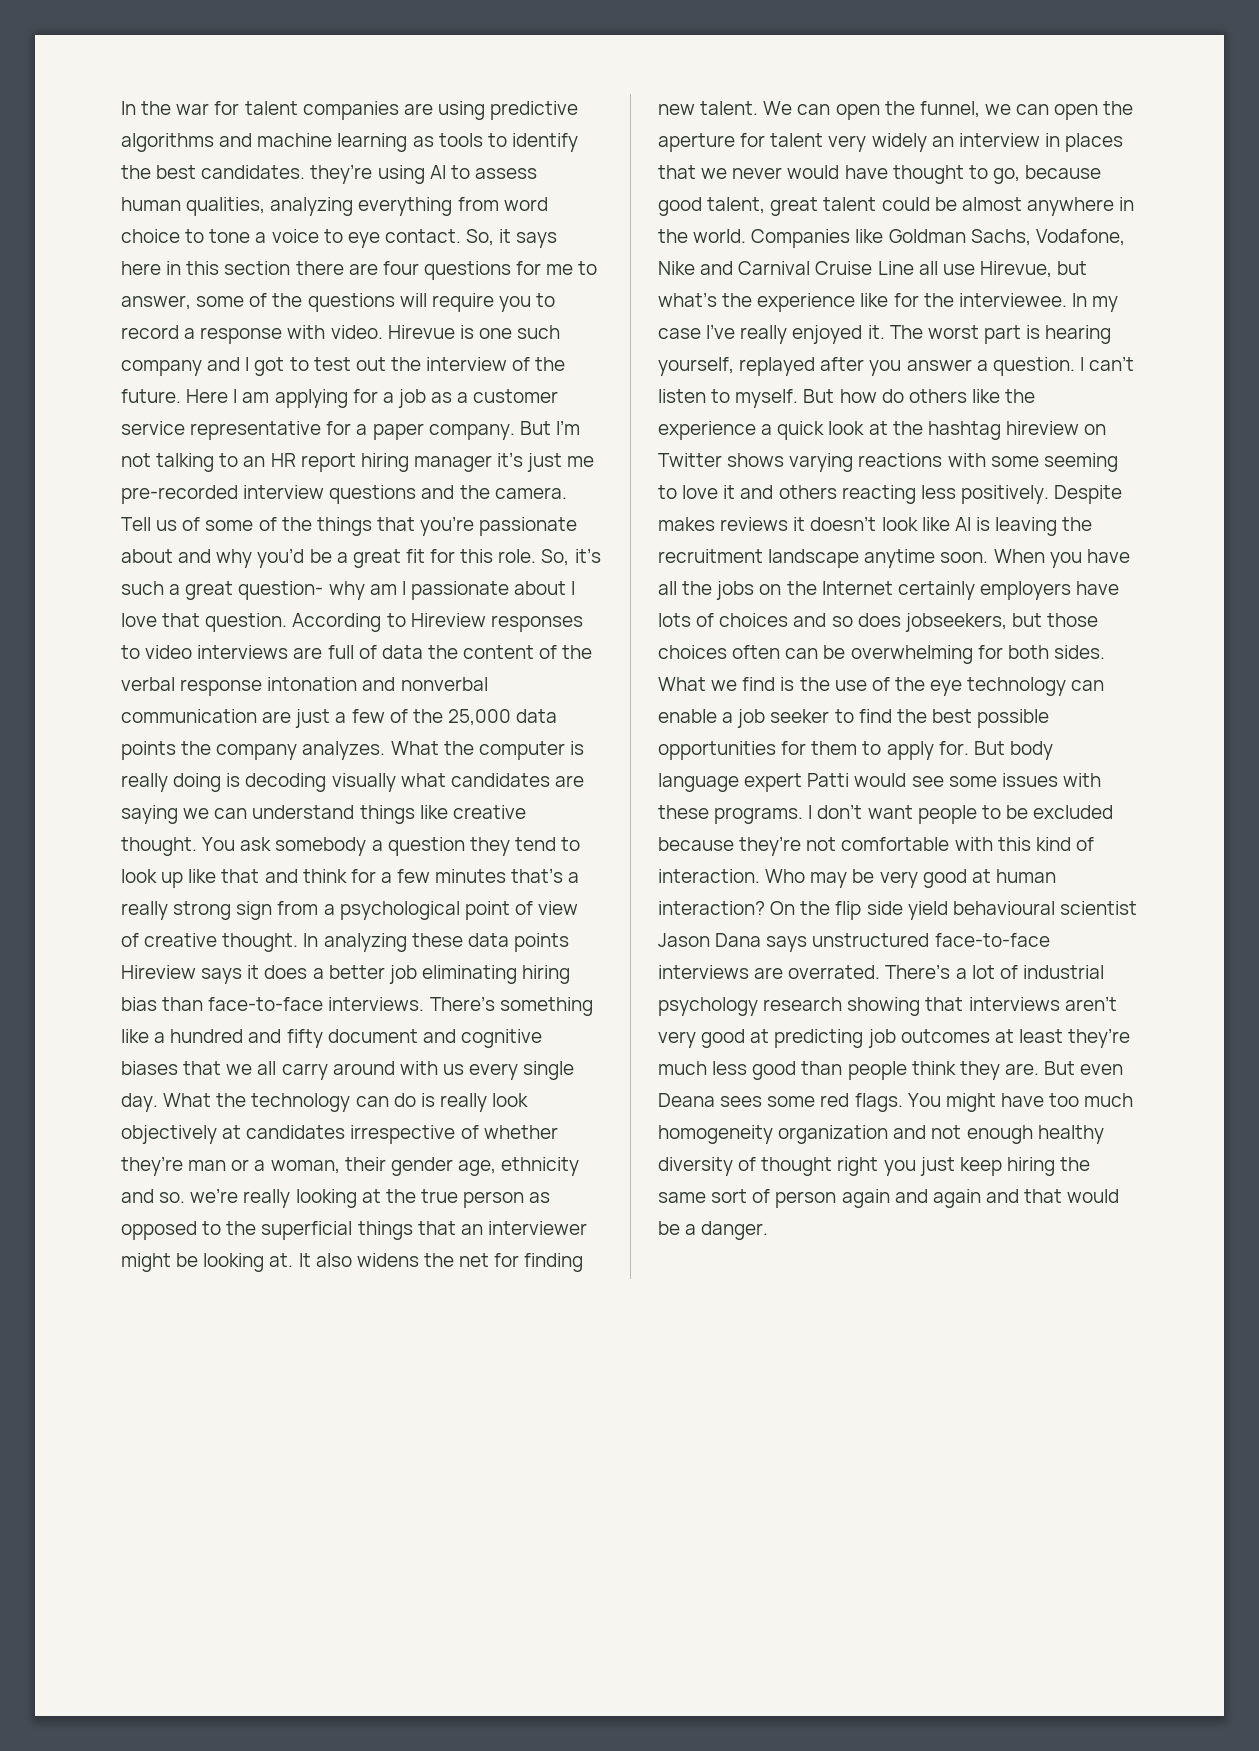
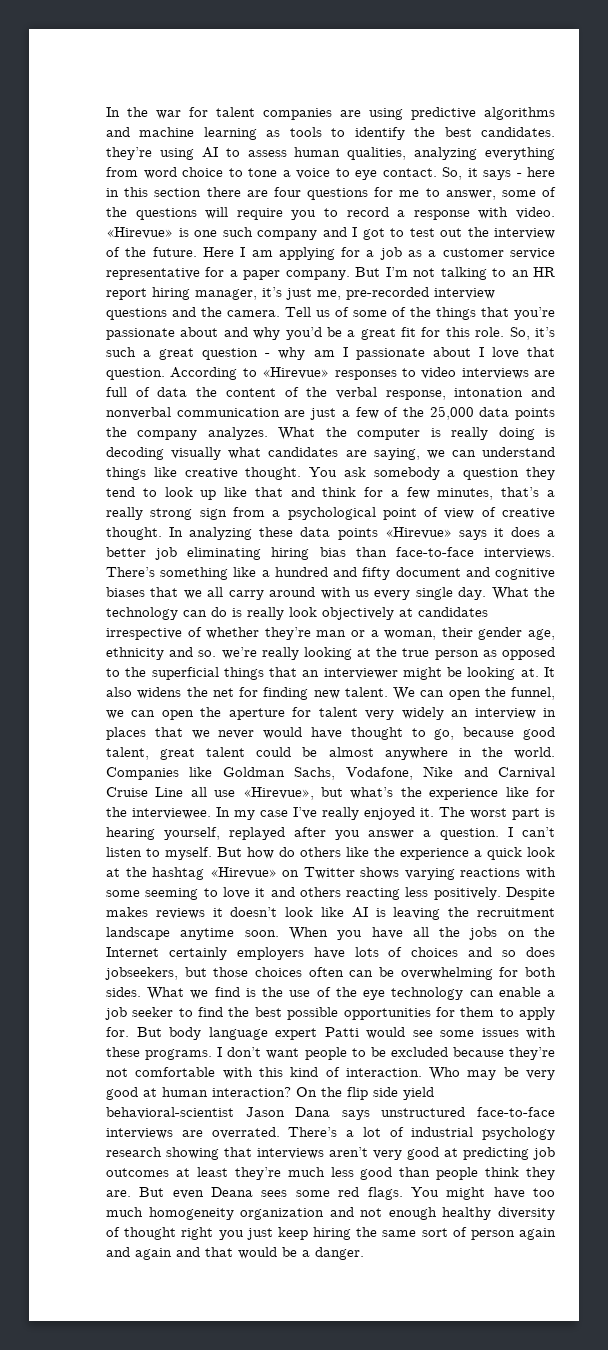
(558, 240) none -> [516,173,522,177] -
[387,325,455,339] Hirevue -> [106,227,173,239] «Hirevue»
[413,455,492,472] manager -> [195,289,257,300] manager,
[567,456,595,467] me -> [317,290,341,300] me,
[238,581,324,600] question- -> [202,348,271,360] question -
[410,613,486,627] Hireview -> [262,367,330,379] «Hirevue»
[180,679,263,696] response -> [385,390,446,400] response,
[121,805,178,824] saying -> [373,448,420,460] saying,
[435,869,507,883] minutes -> [437,488,494,500] minutes,
[121,965,196,979] Hireview -> [384,527,452,539] «Hirevue»
[979,261,1052,278] Hirevue, -> [242,787,314,800] «Hirevue»,
[1005,421,1079,435] hireview -> [209,867,277,879] «Hirevue»
[952,901,1137,915] behavioural scientist -> [106,1107,234,1119] behavioral-scientist

